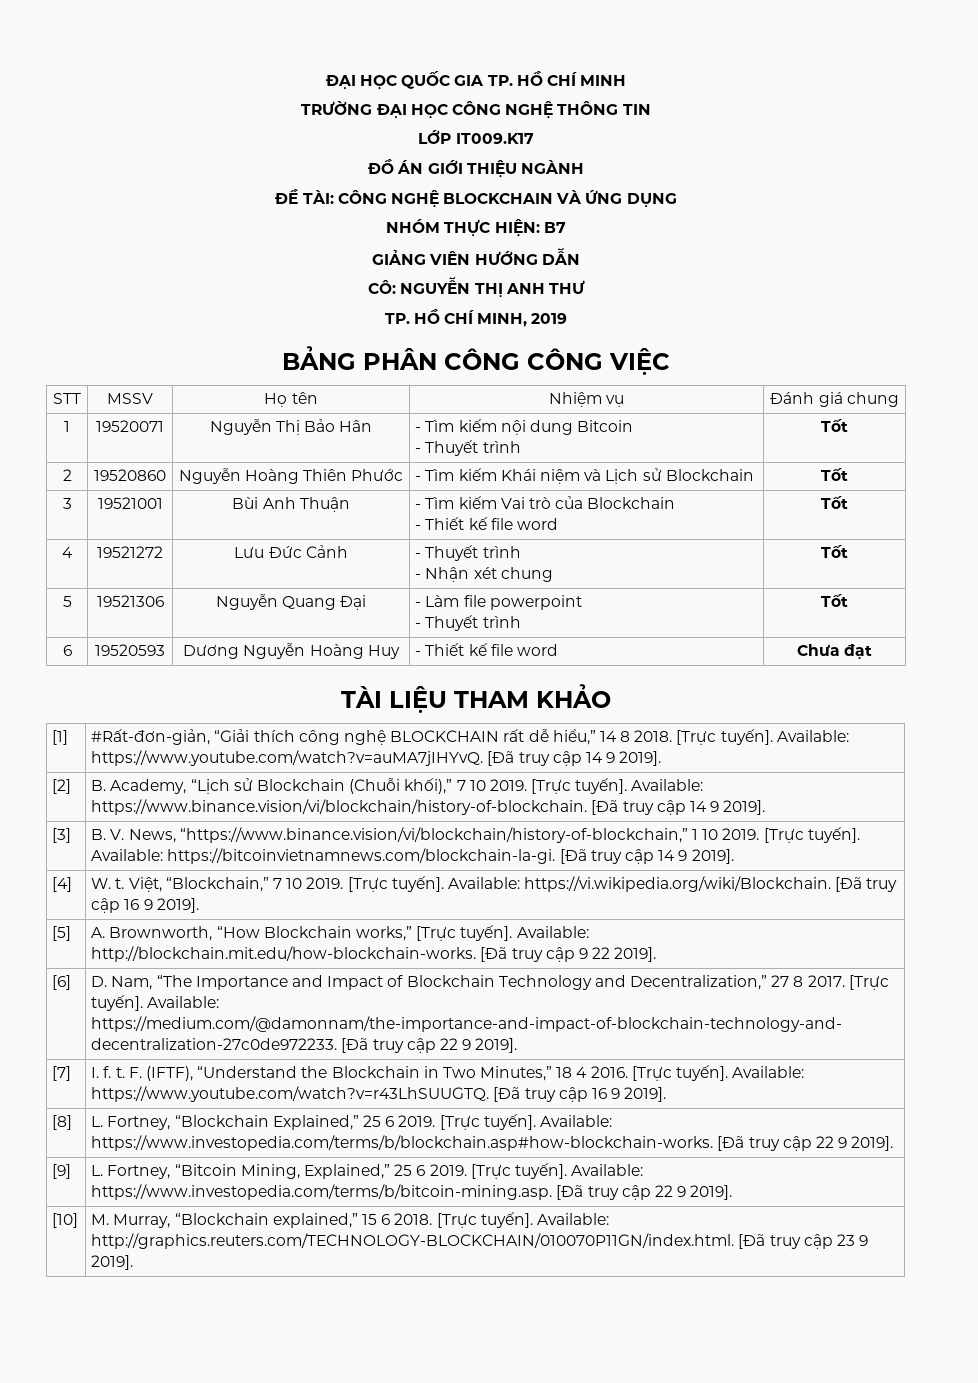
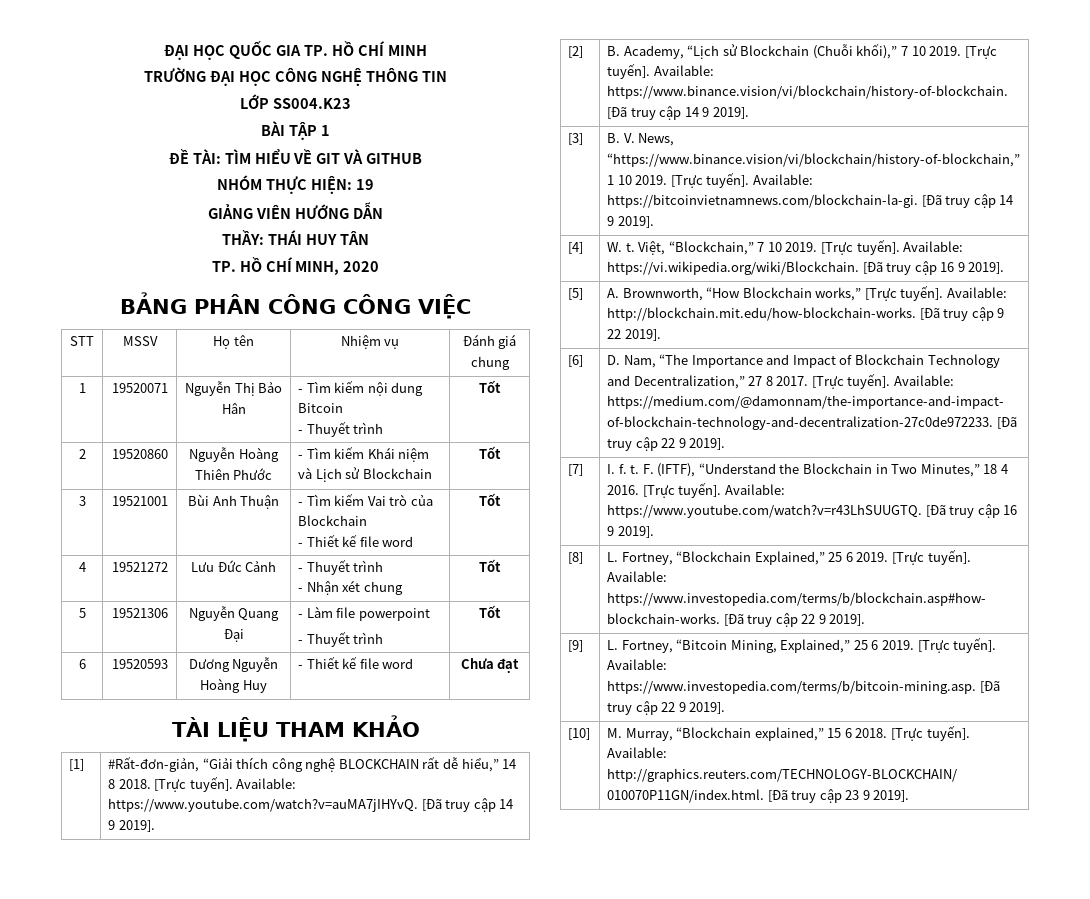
[455,133,534,144] [368,159,584,178] [275,189,677,208] IT009.K17 // ĐỒ ÁN GIỚI THIỆU NGÀNH // ĐỀ TÀI: CÔNG NGHỆ BLOCKCHAIN VÀ ỨNG DỤNG -> [272,98,351,109] [261,121,330,140] [168,148,423,164] SS004.K23 // BÀI TẬP 1 // ĐỀ TÀI: TÌM HIỂU VỀ GIT VÀ GITHUB
[543,222,566,233] B7 -> [355,179,374,190] 19
[368,277,585,298] CÔ: NGUYỄN THỊ ANH THƯ -> [222,229,369,245] THẦY: THÁI HUY TÂN
[531,313,568,324] 2019 -> [343,261,380,272] 2020

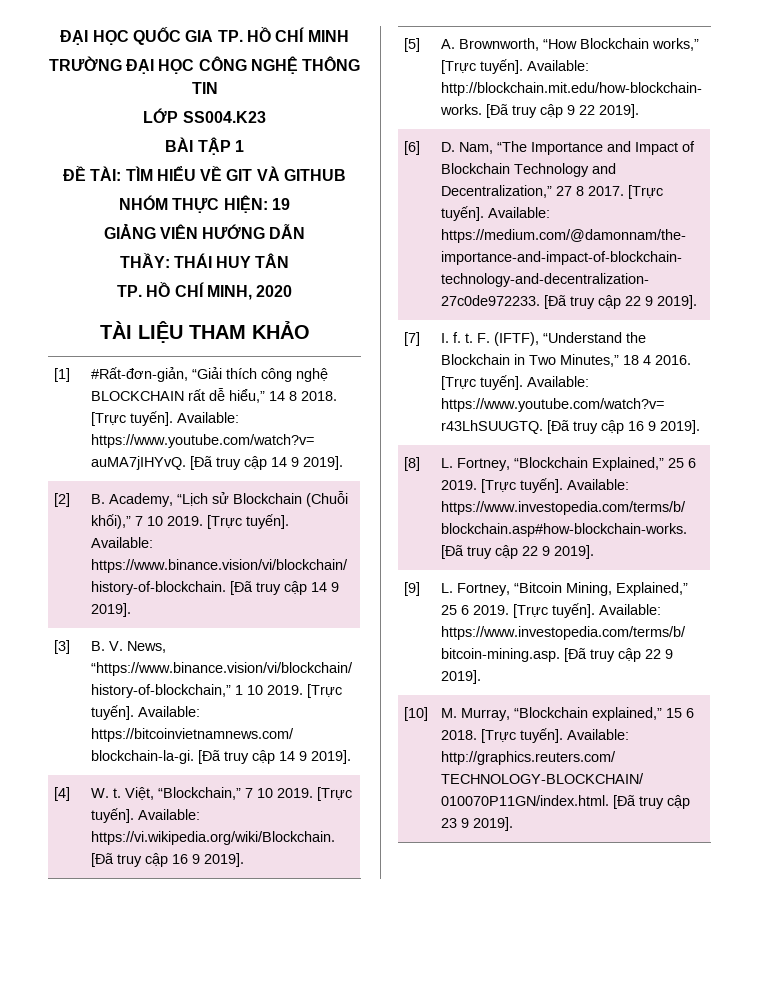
[120,292,471,319] [70,336,94,346] [122,336,158,346] [213,335,254,349] [340,335,400,349] [462,334,517,349] [470,356,510,370] [78,383,86,393] [111,383,168,393] [184,381,283,396] [221,403,246,414] [298,380,424,396] [298,403,344,413] [298,421,384,437] [479,380,501,393] [78,449,86,459] [111,449,168,459] [189,447,279,462] [194,468,273,480] [298,446,430,462] [298,467,432,482] [479,446,501,459] [78,496,86,506] [111,496,168,506] [187,494,280,509] [298,493,433,506] [298,515,368,526] [298,534,414,547] [479,493,501,506] [78,562,86,572] [111,562,168,572] [190,560,277,572] [298,559,384,575] [298,580,403,595] [479,559,501,572] [78,608,86,618] [111,608,168,618] [188,606,280,621] [223,629,244,642] [298,606,430,621] [298,631,384,647] [479,605,501,618] [78,659,86,669] [111,659,168,669] [188,657,279,672] [200,678,267,693] [298,656,414,669] [460,658,520,673] // BẢNG PHÂN CÔNG CÔNG VIỆC // STT | MSSV | Họ tên | Nhiệm vụ | Đánh giá chung // 1 | 19520071 | Nguyễn Thị Bảo Hân | - Tìm kiếm nội dung Bitcoin // - Thuyết trình | Tốt // 2 | 19520860 | Nguyễn Hoàng Thiên Phước | - Tìm kiếm Khái niệm và Lịch sử Blockchain | Tốt // 3 | 19521001 | Bùi Anh Thuận | - Tìm kiếm Vai trò của Blockchain // - Thiết kế file word | Tốt // 4 | 19521272 | Lưu Đức Cảnh | - Thuyết trình // - Nhận xét chung | Tốt // 5 | 19521306 | Nguyễn Quang Đại | - Làm file powerpoint // - Thuyết trình | Tốt // 6 | 19520593 | Dương Nguyễn Hoàng Huy | - Thiết kế file word | Chưa đạt -> (293, 291) none

